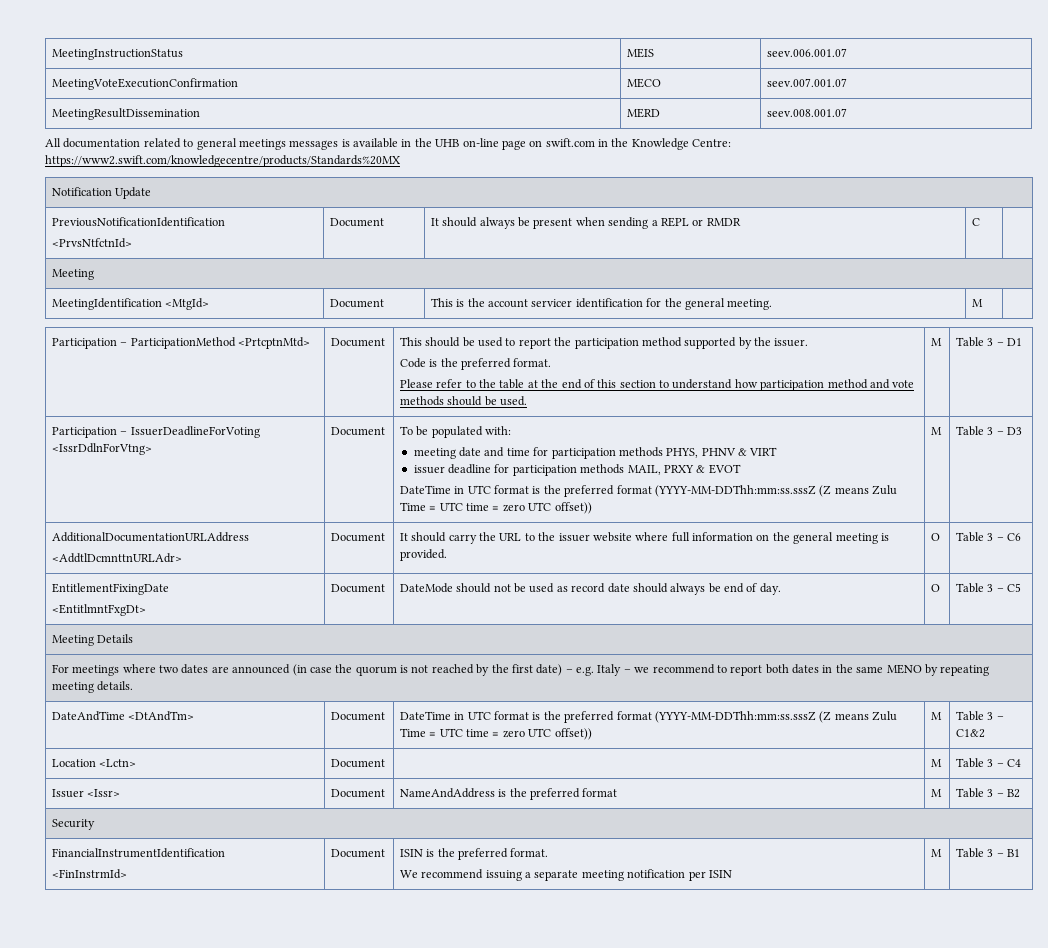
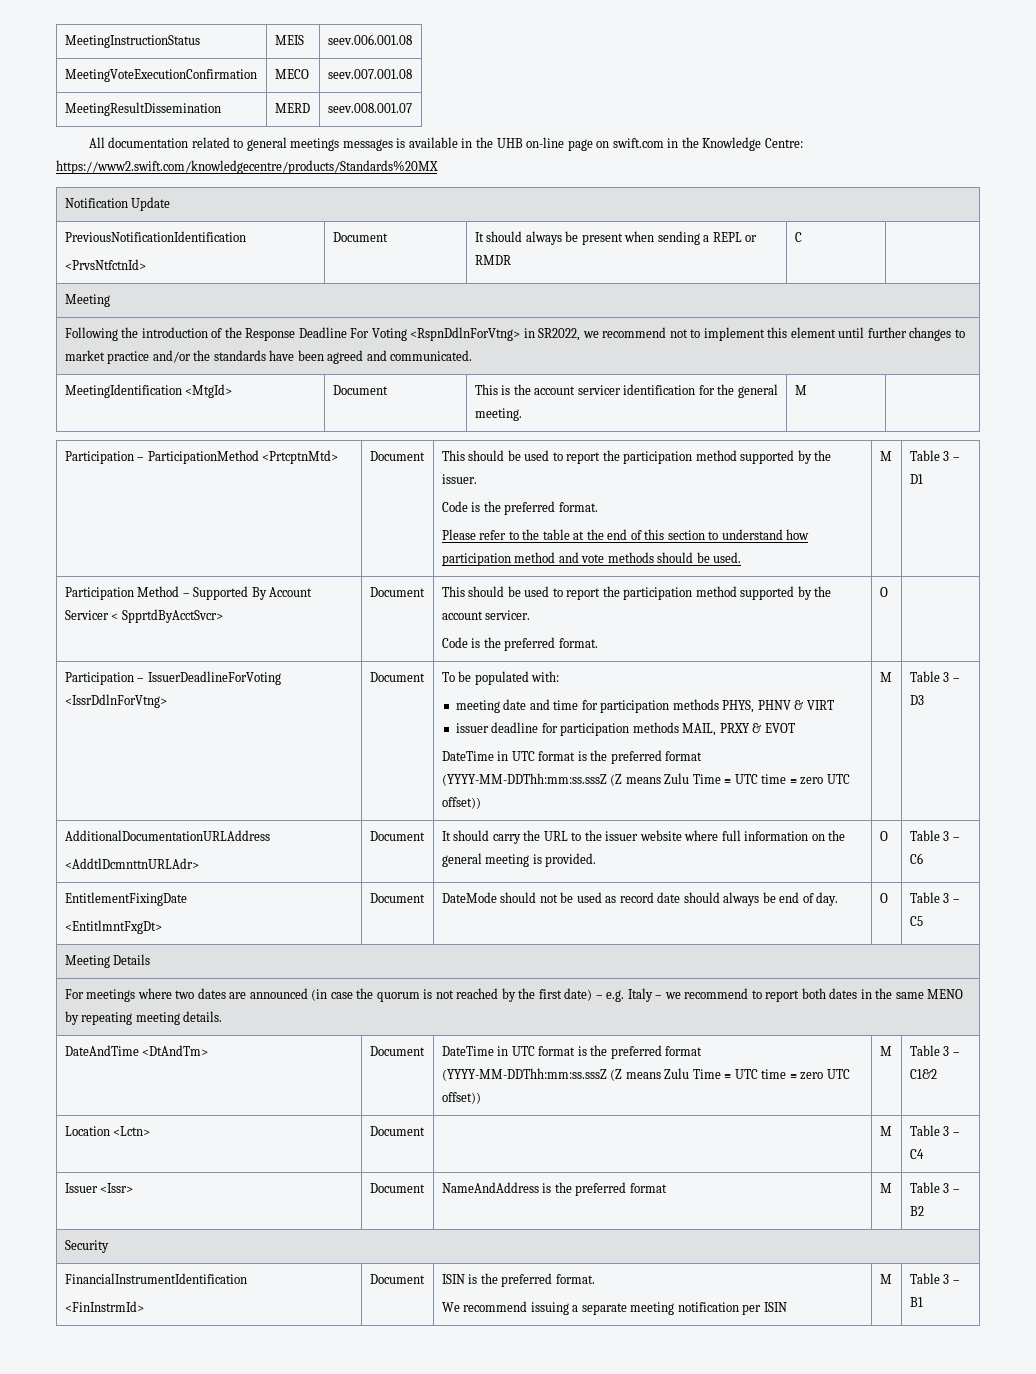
[766,48,847,57] seev.006.001.07 -> [327,34,412,45] seev.006.001.08
[766,78,847,87] seev.007.001.07 -> [327,69,412,79] seev.007.001.08
(94, 274) none -> [64,327,965,341] [64,350,473,364] // Following the introduction of the Response Deadline For Voting <RspnDdlnForVtng> in SR2022, we recommend not to implement this element until further changes to market practice and/or the standards have been agreed and communicated.
(1023, 342) none -> [64,586,313,600] [64,609,223,623] [369,587,425,597] [441,586,832,600] [441,610,531,620] [441,637,598,651] [879,587,888,597] // Participation Method – Supported By Account Servicer < SpprtdByAcctSvcr> | Document | This should be used to report the participation method supported by the account servicer. // Code is the preferred format. | O |

